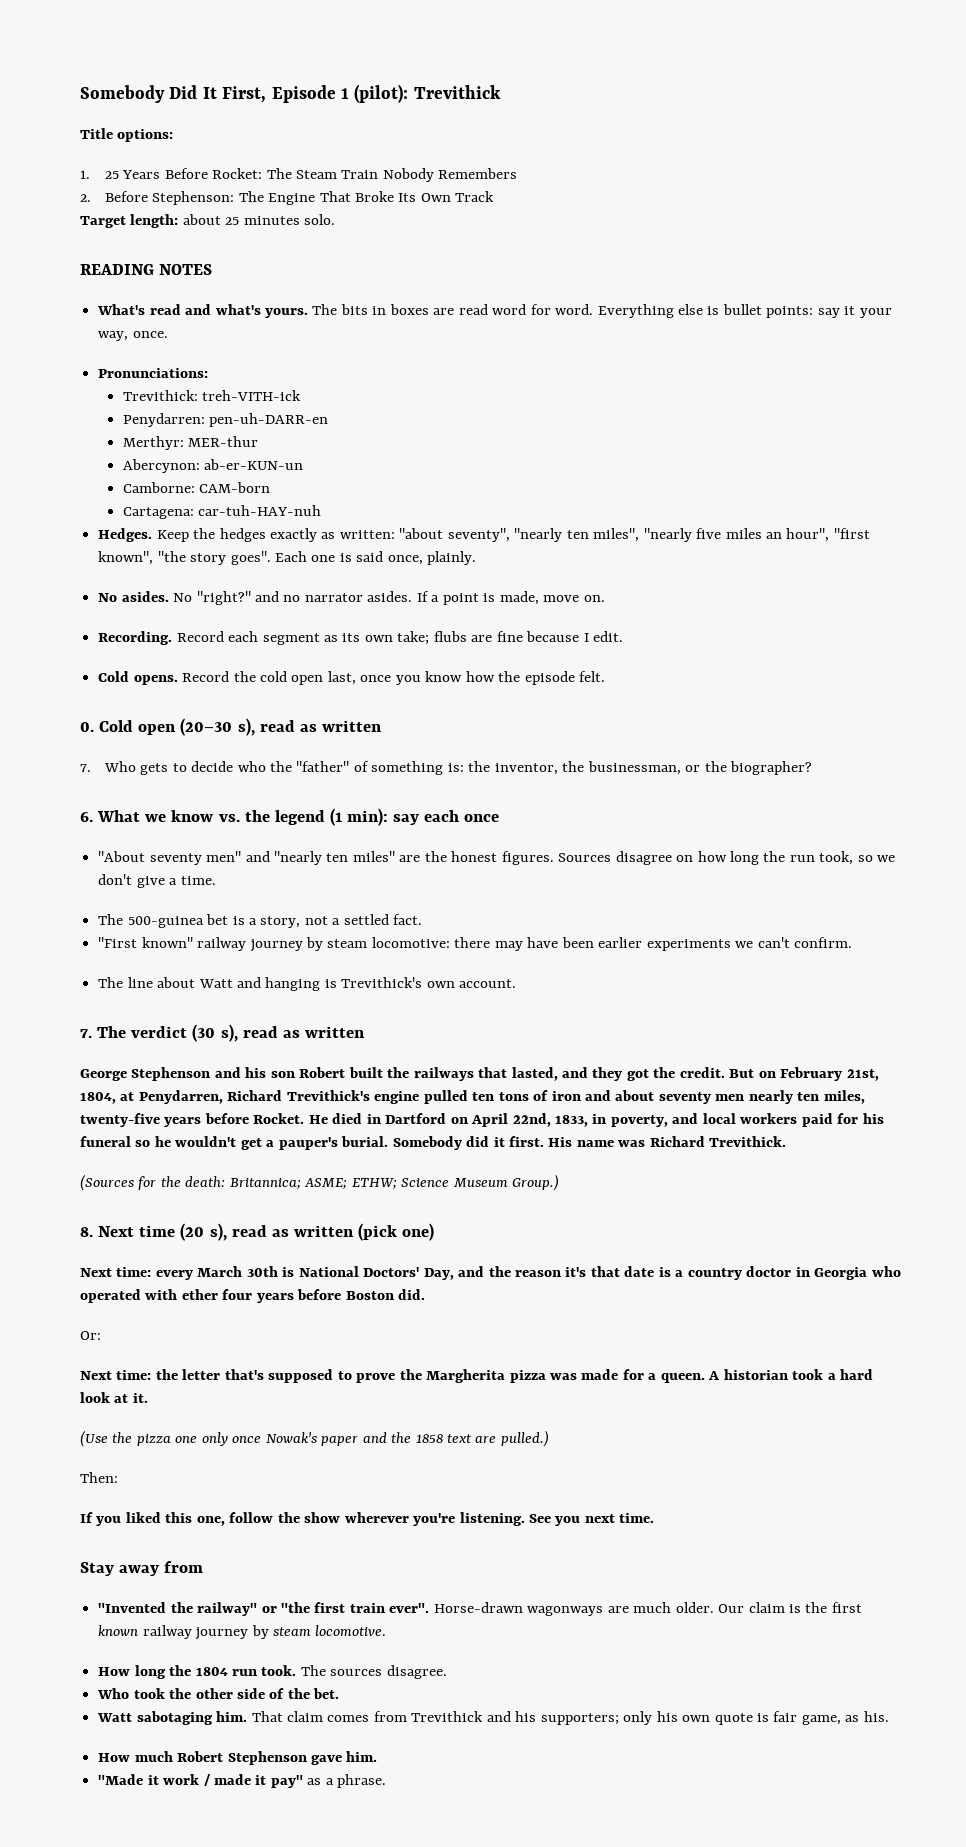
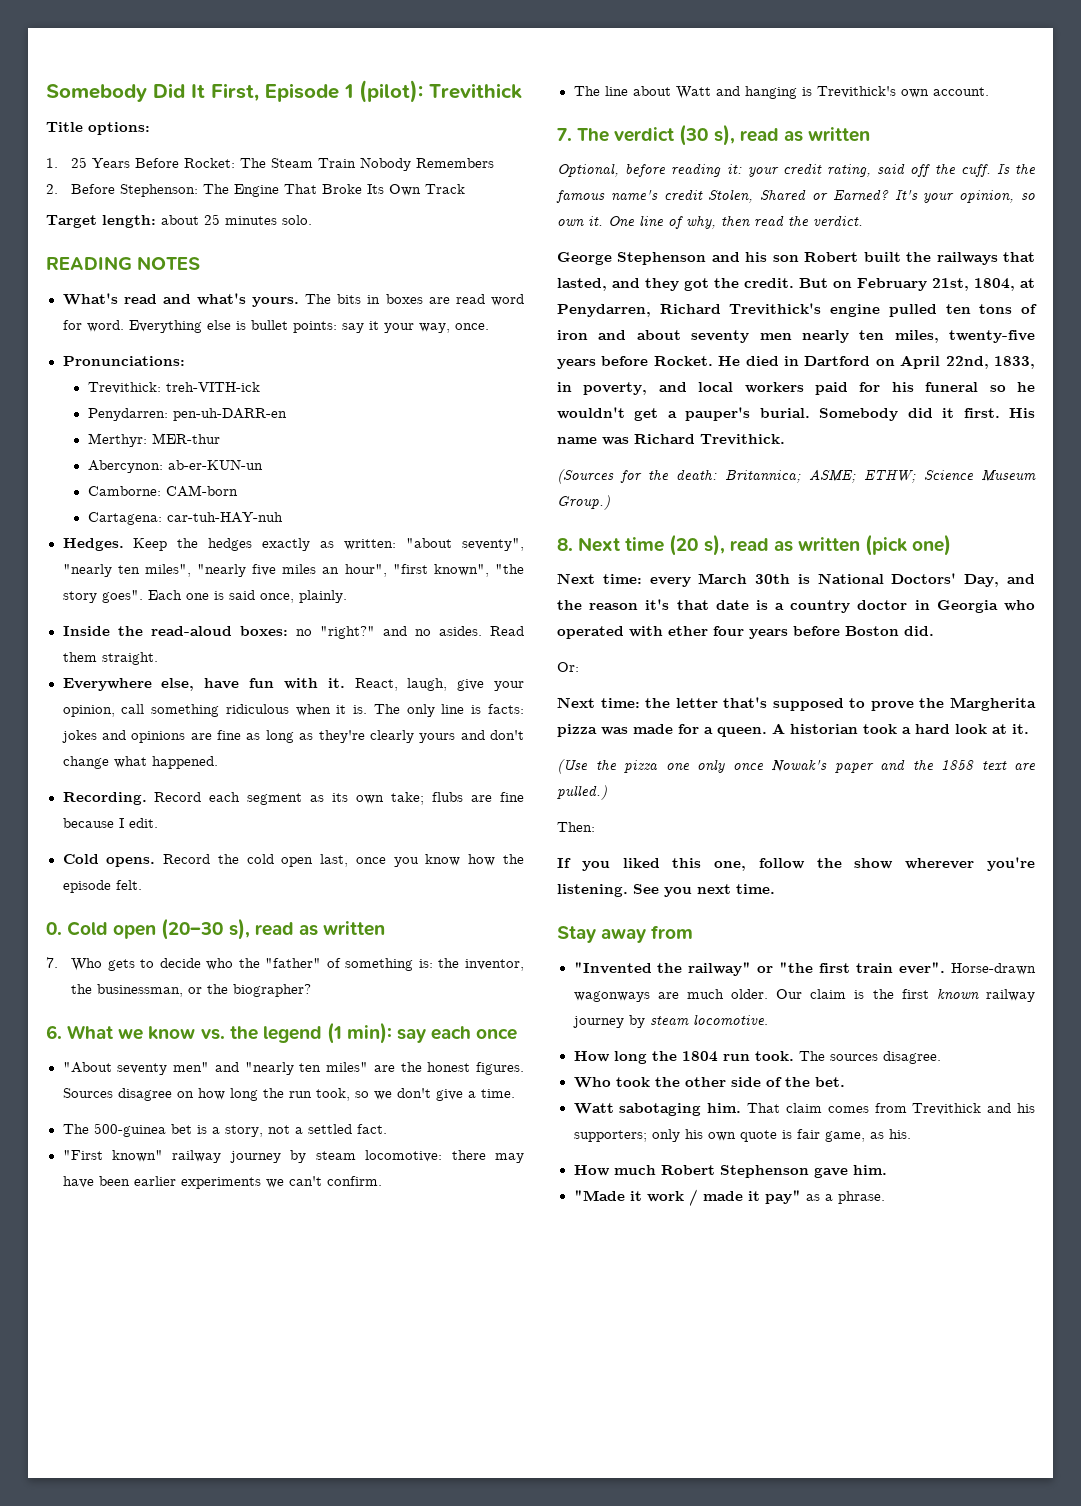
[98,591,605,605] No asides. No "right?" and no narrator asides. If a point is made, move on. -> [62,626,524,639] [62,652,158,665] [62,678,524,691] [62,704,524,717] [61,730,524,743] [62,756,218,769] Inside the read-aloud boxes: no "right?" and no asides. Read them straight. // Everywhere else, have fun with it. React, laugh, give your opinion, call something ridiculous when it is. The only line is facts: jokes and opinions are fine as long as they're clearly yours and don't change what happened.
(365, 1032) none -> [557,163,1036,177] [556,189,1035,203] [557,215,863,229] // Optional, before reading it: your credit rating, said off the cuff. Is the famous name's credit Stolen, Shared or Earned? It's your opinion, so own it. One line of why, then read the verdict.

